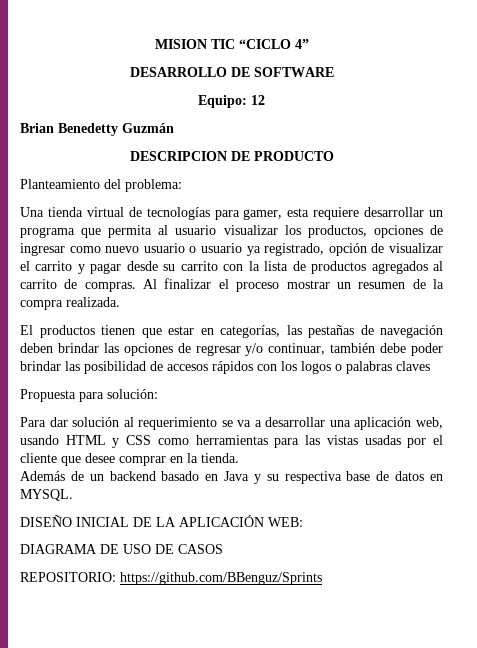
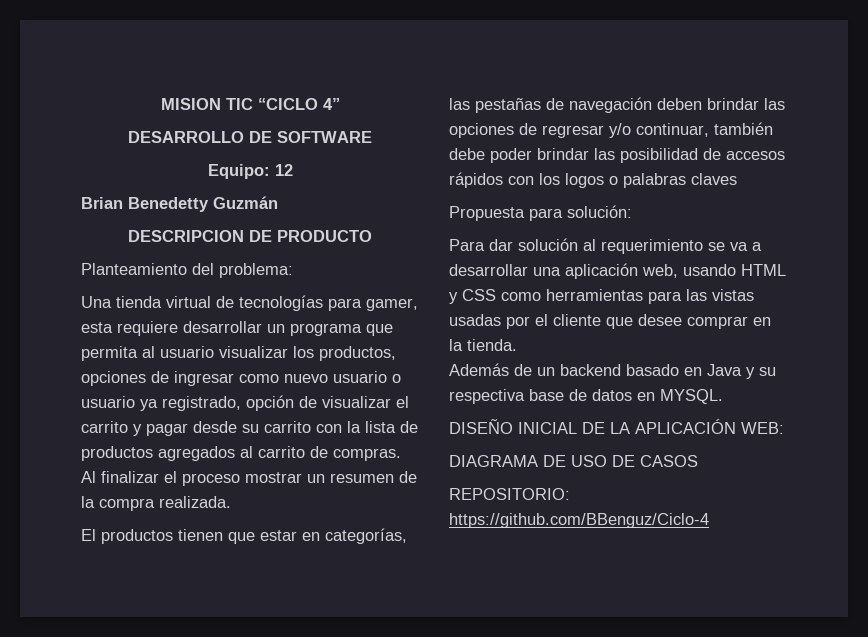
[120,572,322,585] https://github.com/BBenguz/Sprints -> [449,513,709,528] https://github.com/BBenguz/Ciclo-4

